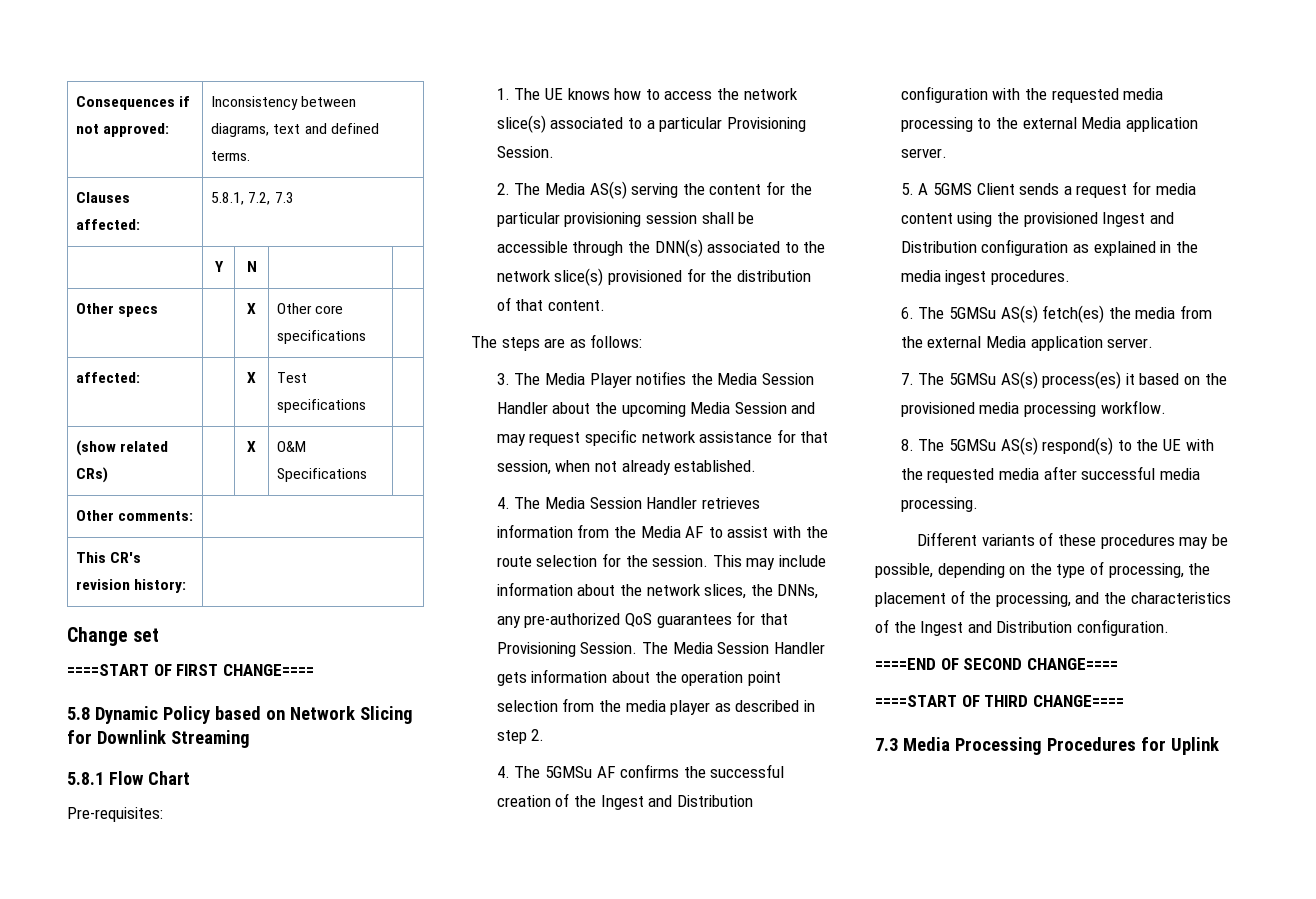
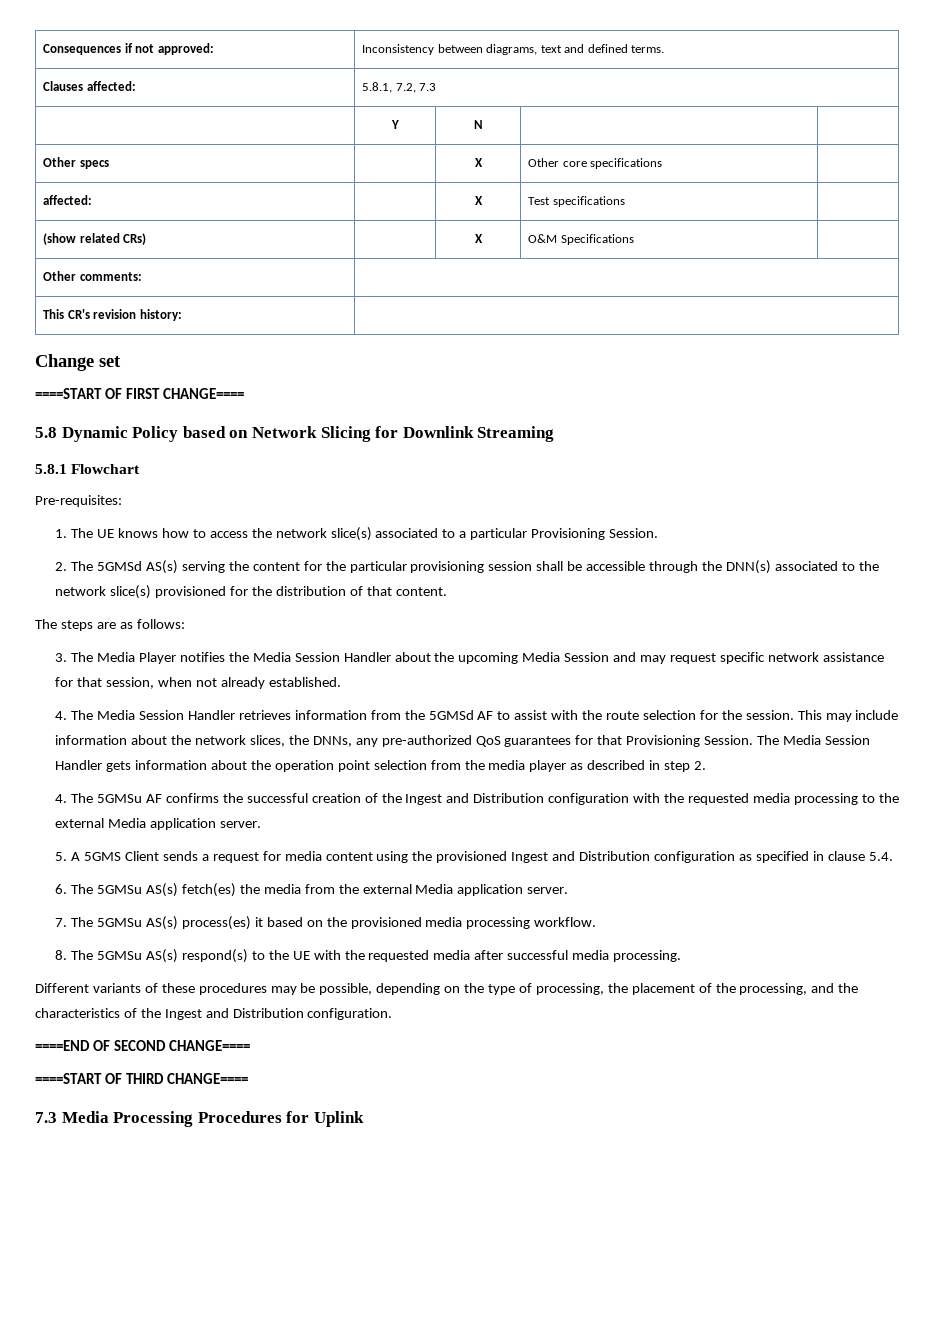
[108,771,190,785] Flow Chart -> [71,464,141,474] Flowchart
[545,183,586,195] Media -> [97,561,143,571] 5GMSd
[640,526,681,538] Media -> [428,710,474,720] 5GMSd
[1093,241,1198,256] [900,270,1071,285] explained in the media ingest procedures. -> [755,851,893,863] specified in clause 5.4.

